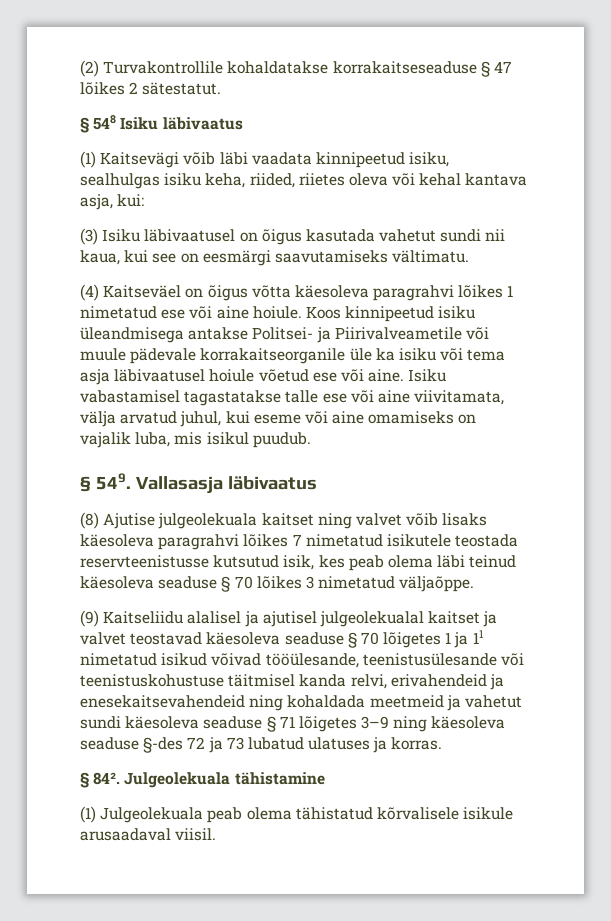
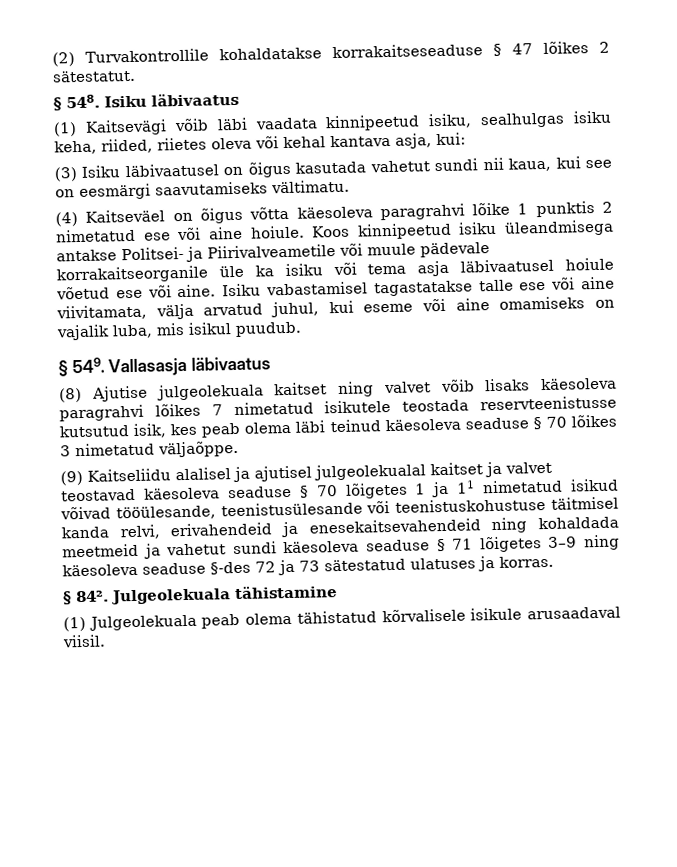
[93,115,117,130] 548 -> [66,94,100,109] 548.
[458,285,514,298] lõikes 1 -> [472,200,613,218] lõike 1 punktis 2
[247,737,304,750] lubatud -> [324,558,406,572] sätestatud

